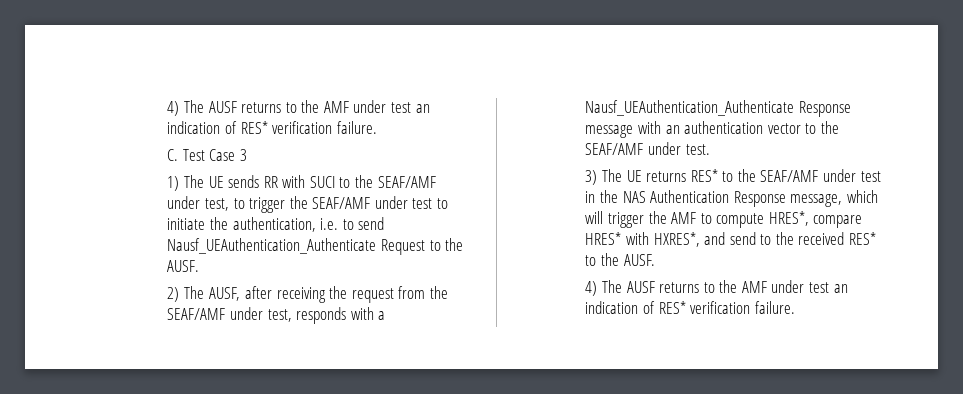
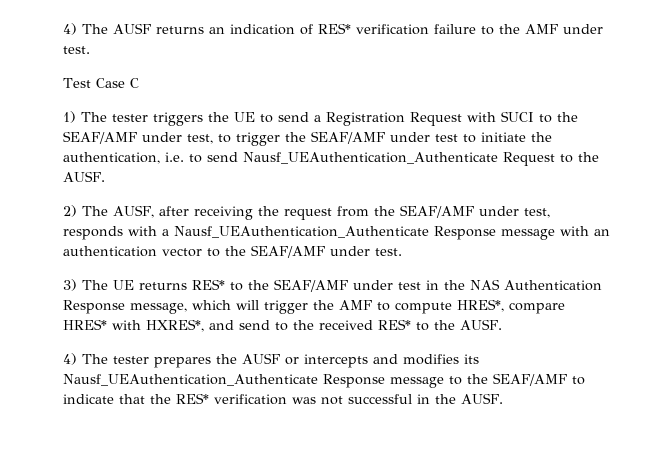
[167,100,430,116] [167,121,377,134] [167,149,179,161] 4) The AUSF returns to the AMF under test an indication of RES* verification failure. // C. -> [63,23,604,35] [63,46,91,54] 4) The AUSF returns an indication of RES* verification failure to the AMF under test. //
[240,149,248,161] 3 -> [130,78,140,88] C
[208,175,278,188] UE sends RR -> [112,112,463,126] tester triggers the UE to send a Registration Request
[626,280,848,293] [585,301,795,314] AUSF returns to the AMF under test an indication of RES* verification failure. -> [113,353,480,368] [63,373,586,388] [63,393,504,405] tester prepares the AUSF or intercepts and modifies its Nausf_UEAuthentication_Authenticate Response message to the SEAF/AMF to indicate that the RES* verification was not successful in the AUSF.

